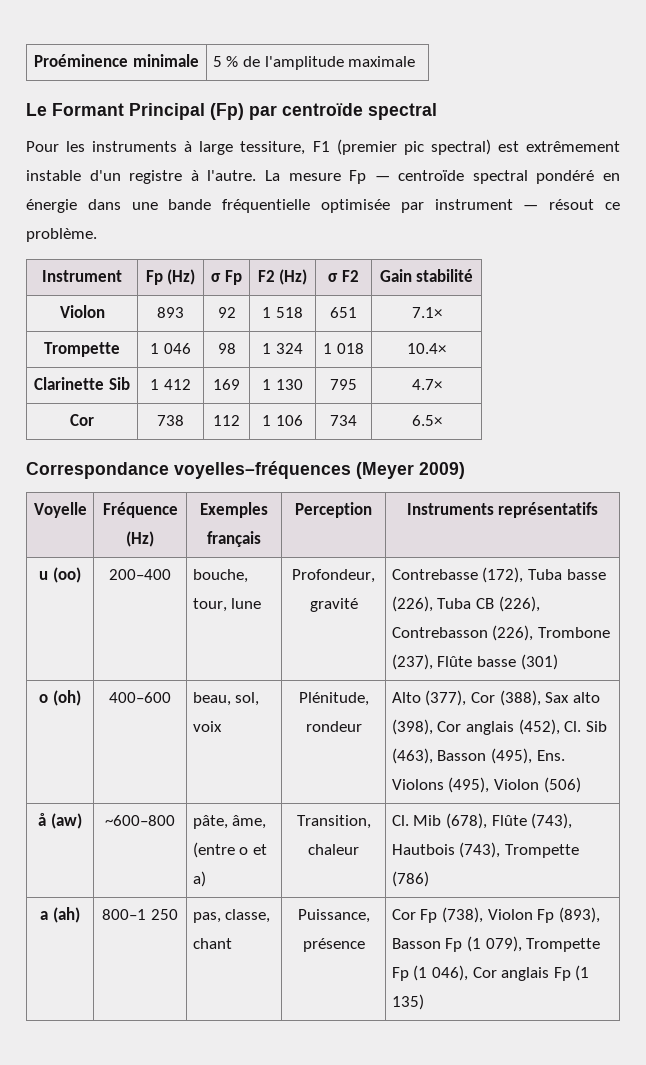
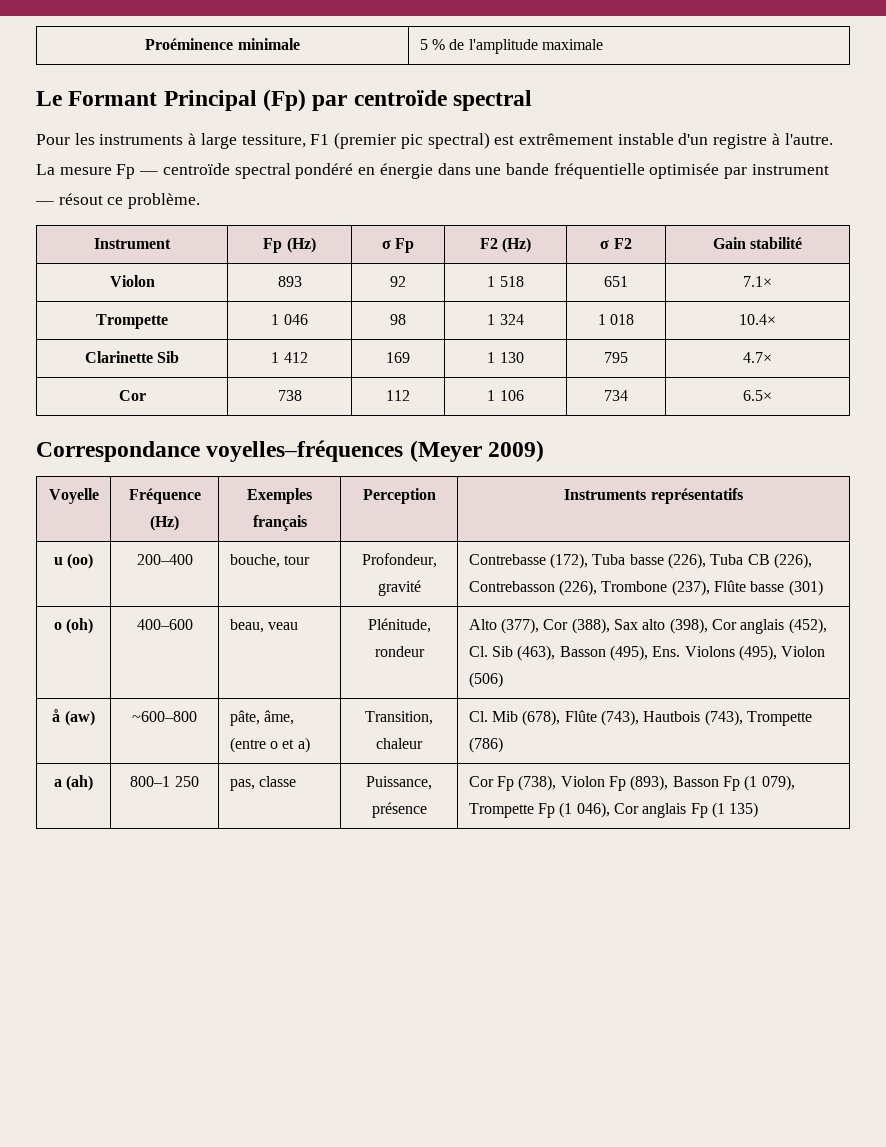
[192,598,262,612] tour, lune -> [283,555,310,565] tour
[235,692,260,706] [192,721,222,732] sol, voix -> [267,622,298,630] veau
[225,909,271,923] [192,938,232,949] classe, chant -> [258,776,296,787] classe

